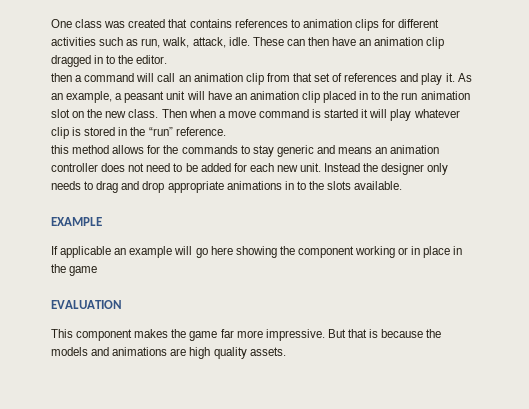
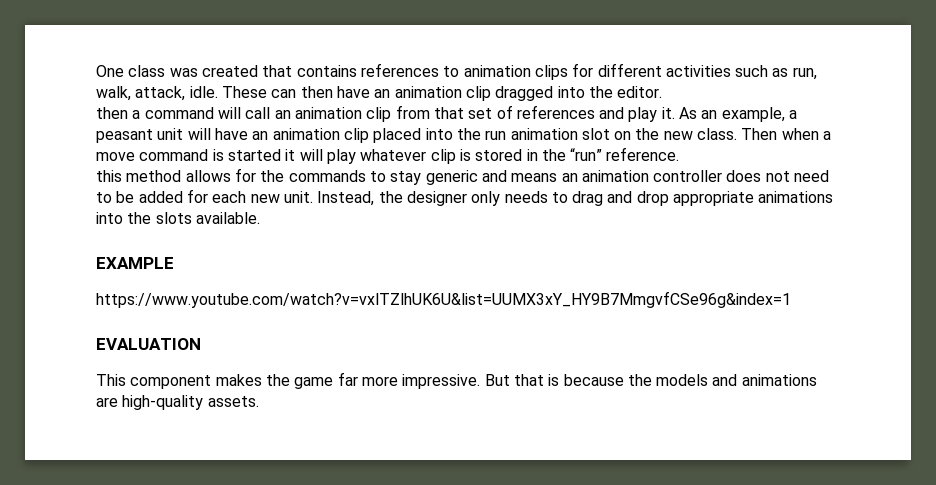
[94,55,116,64] in to -> [557,86,585,98] into
[359,91,381,100] in to -> [425,128,453,140] into
[324,163,361,172] Instead -> [317,191,375,206] Instead,
[284,181,306,190] in to -> [96,212,123,224] into
[51,246,463,258] [51,264,98,276] If applicable an example will go here showing the component working or in place in the game -> [96,291,791,308] https://www.youtube.com/watch?v=vxlTZlhUK6U&list=UUMX3xY_HY9B7MmgvfCSe96g&index=1
[189,347,247,359] high quality -> [122,395,204,410] high-quality

